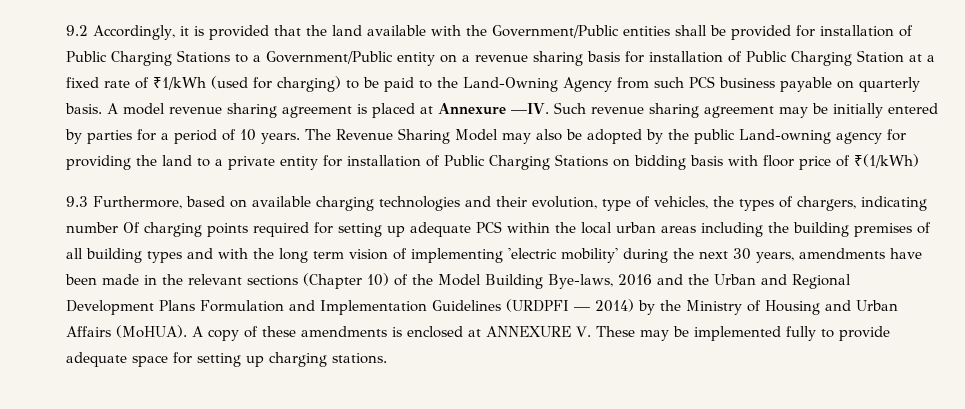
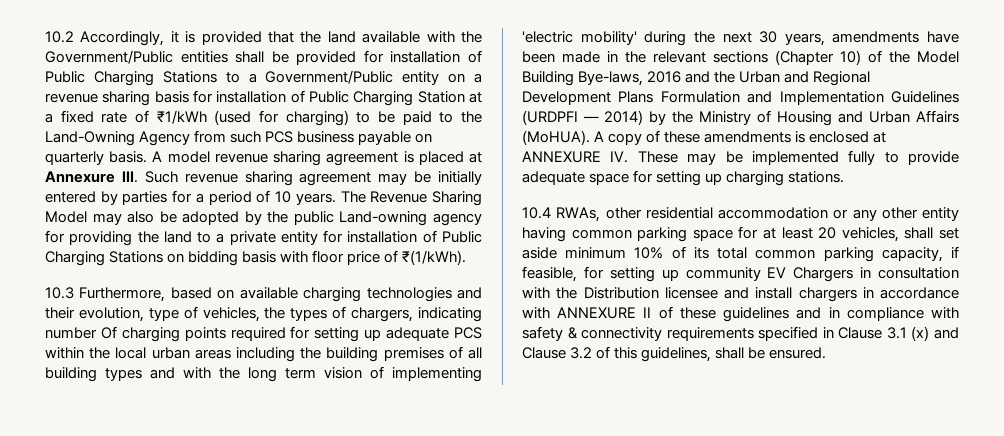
[66,25,88,36] 9.2 -> [45,31,74,43] 10.2
[511,103,549,114] —IV. -> [121,171,138,183] III.
[854,154,919,168] [66,196,88,207] ₹(1/kWh) // 9.3 -> [402,250,467,265] [45,287,74,299] ₹(1/kWh). // 10.3
[576,326,591,337] V. -> [610,151,629,163] IV.
(387, 358) none -> [522,207,959,222] [522,226,959,242] [522,246,959,262] [522,266,959,282] [522,287,959,302] [522,306,959,322] [522,326,959,341] [522,346,827,362] // 10.4 RWAs, other residential accommodation or any other entity having common parking space for at least 20 vehicles, shall set aside minimum 10% of its total common parking capacity, if feasible, for setting up community EV Chargers in consultation with the Distribution licensee and install chargers in accordance with ANNEXURE II of these guidelines and in compliance with safety & connectivity requirements specified in Clause 3.1 (x) and Clause 3.2 of this guidelines, shall be ensured.

